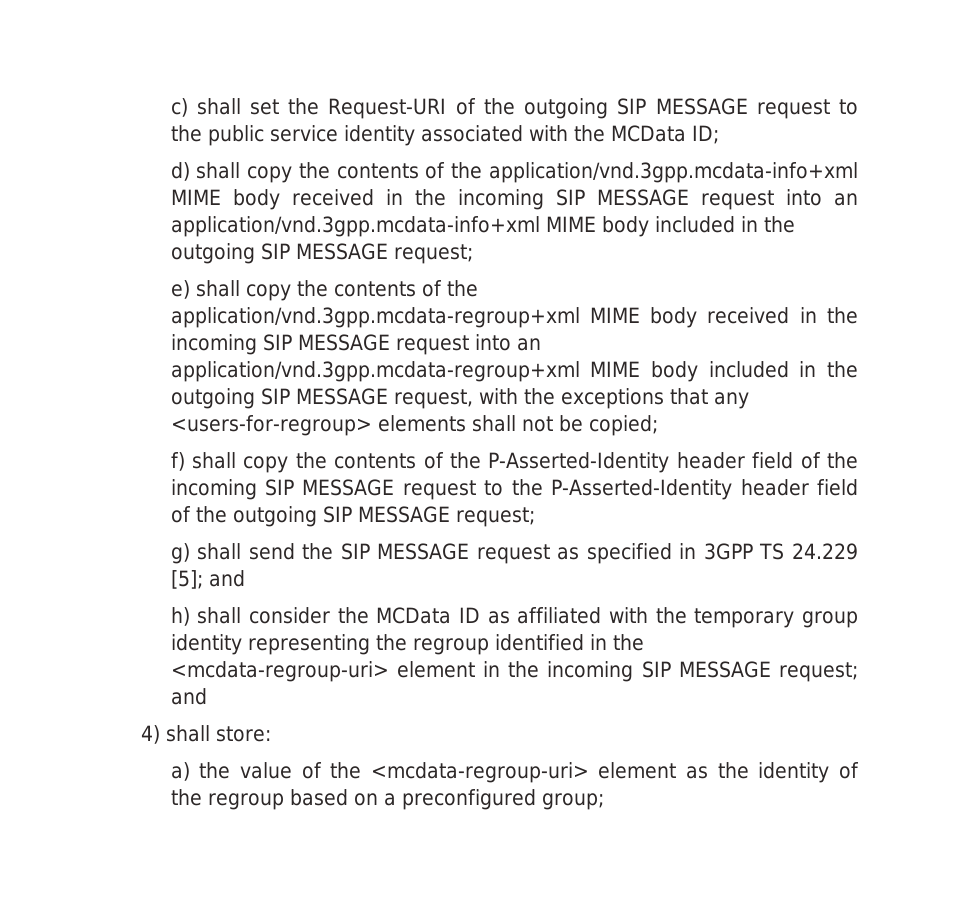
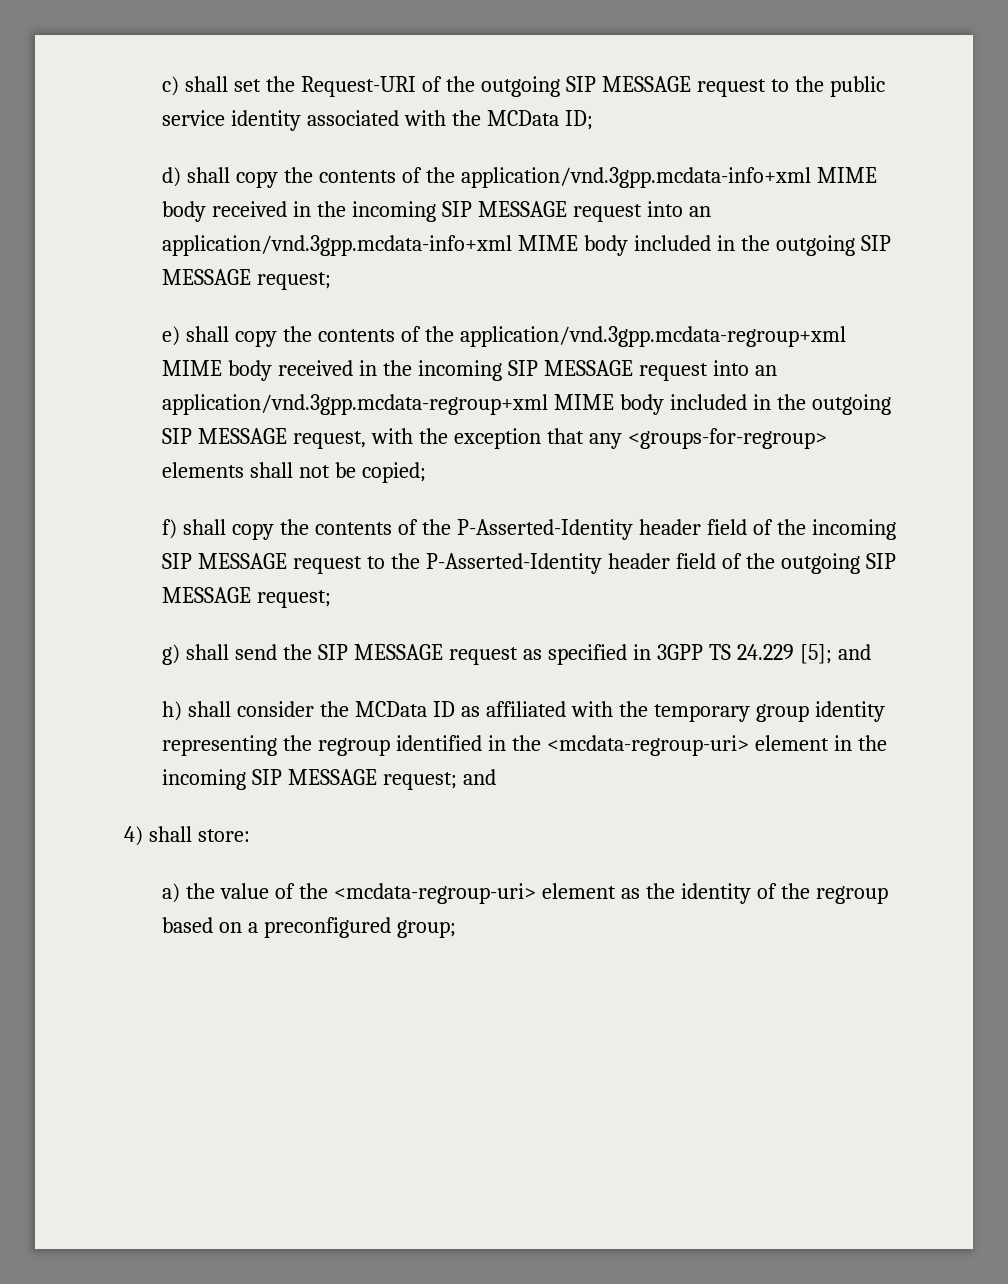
[560,388,664,409] exceptions -> [454,428,542,449] exception
[170,415,372,436] <users-for-regroup> -> [627,428,827,449] <groups-for-regroup>

